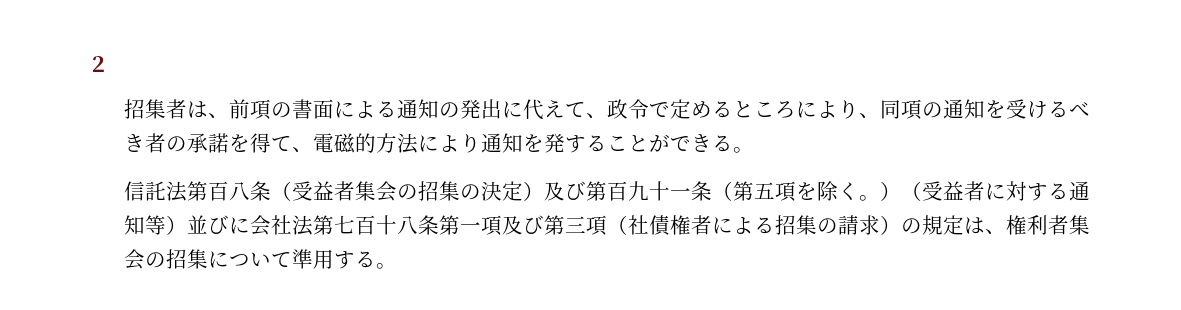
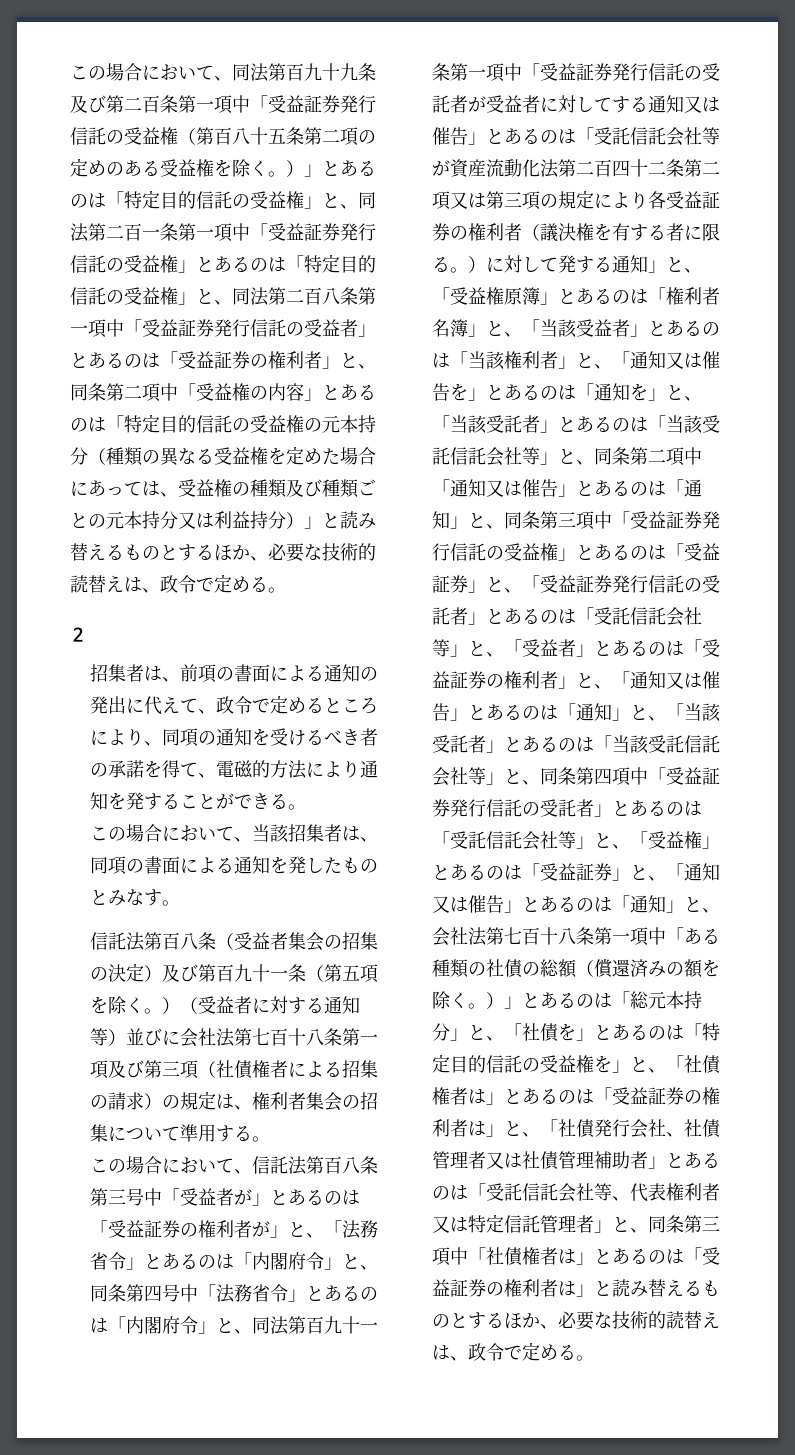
(88, 64) none -> [70,63,376,82] [70,95,376,114] [70,127,376,146] [70,158,376,177] [70,190,376,209] [70,223,376,242] [70,254,376,273] [70,287,376,306] [70,319,376,338] [70,351,376,369] [70,383,376,402] [70,414,376,433] [70,446,376,466] [70,479,376,498] [70,511,376,529] [70,543,376,562] [70,574,286,593] この場合において、同法第百九十九条及び第二百条第一項中「受益証券発行信託の受益権（第百八十五条第二項の定めのある受益権を除く。）」とあるのは「特定目的信託の受益権」と、同法第二百一条第一項中「受益証券発行信託の受益権」とあるのは「特定目的信託の受益権」と、同法第二百八条第一項中「受益証券発行信託の受益者」とあるのは「受益証券の権利者」と、同条第二項中「受益権の内容」とあるのは「特定目的信託の受益権の元本持分（種類の異なる受益権を定めた場合にあっては、受益権の種類及び種類ごとの元本持分又は利益持分）」と読み替えるものとするほか、必要な技術的読替えは、政令で定める。 //
(755, 150) none -> [89,824,378,843] [89,856,378,875] [89,889,180,906] // この場合において、当該招集者は、同項の書面による通知を発したものとみなす。
(398, 266) none -> [89,1156,378,1175] [89,1188,360,1206] [89,1220,378,1239] [89,1252,378,1270] [89,1284,378,1303] [89,1316,378,1335] [431,63,720,82] [431,95,720,113] [431,127,720,146] [431,159,720,178] [431,190,720,210] [431,223,720,242] [431,255,702,273] [431,287,720,305] [431,319,720,338] [431,351,720,370] [431,383,702,401] [431,415,720,434] [431,447,702,466] [431,479,702,497] [431,511,720,530] [431,543,720,561] [431,575,720,593] [431,607,702,626] [431,639,720,657] [431,671,720,689] [431,703,721,722] [431,735,720,754] [431,767,720,786] [431,799,702,817] [431,831,720,850] [431,863,720,881] [431,895,720,913] [431,927,720,946] [431,958,720,978] [431,991,702,1009] [431,1023,720,1042] [431,1054,722,1074] [431,1087,720,1105] [431,1119,722,1138] [431,1151,720,1170] [431,1183,720,1202] [431,1214,720,1233] [431,1247,720,1266] [431,1279,720,1297] [431,1311,720,1330] [431,1342,594,1361] // この場合において、信託法第百八条第三号中「受益者が」とあるのは「受益証券の権利者が」と、「法務省令」とあるのは「内閣府令」と、同条第四号中「法務省令」とあるのは「内閣府令」と、同法第百九十一条第一項中「受益証券発行信託の受託者が受益者に対してする通知又は催告」とあるのは「受託信託会社等が資産流動化法第二百四十二条第二項又は第三項の規定により各受益証券の権利者（議決権を有する者に限る。）に対して発する通知」と、「受益権原簿」とあるのは「権利者名簿」と、「当該受益者」とあるのは「当該権利者」と、「通知又は催告を」とあるのは「通知を」と、「当該受託者」とあるのは「当該受託信託会社等」と、同条第二項中「通知又は催告」とあるのは「通知」と、同条第三項中「受益証券発行信託の受益権」とあるのは「受益証券」と、「受益証券発行信託の受託者」とあるのは「受託信託会社等」と、「受益者」とあるのは「受益証券の権利者」と、「通知又は催告」とあるのは「通知」と、「当該受託者」とあるのは「当該受託信託会社等」と、同条第四項中「受益証券発行信託の受託者」とあるのは「受託信託会社等」と、「受益権」とあるのは「受益証券」と、「通知又は催告」とあるのは「通知」と、会社法第七百十八条第一項中「ある種類の社債の総額（償還済みの額を除く。）」とあるのは「総元本持分」と、「社債を」とあるのは「特定目的信託の受益権を」と、「社債権者は」とあるのは「受益証券の権利者は」と、「社債発行会社、社債管理者又は社債管理補助者」とあるのは「受託信託会社等、代表権利者又は特定信託管理者」と、同条第三項中「社債権者は」とあるのは「受益証券の権利者は」と読み替えるものとするほか、必要な技術的読替えは、政令で定める。

